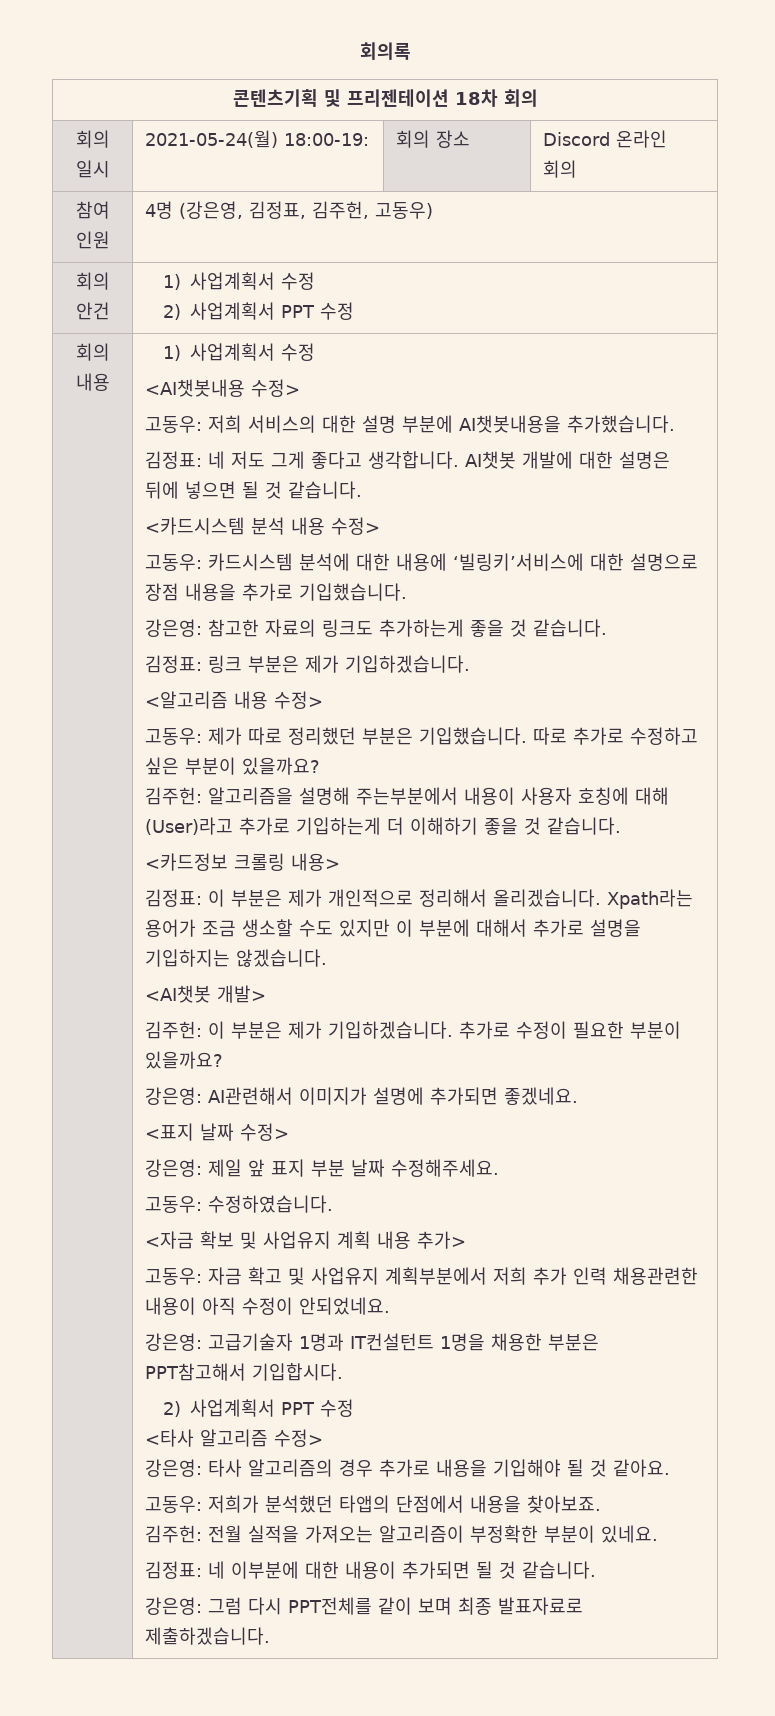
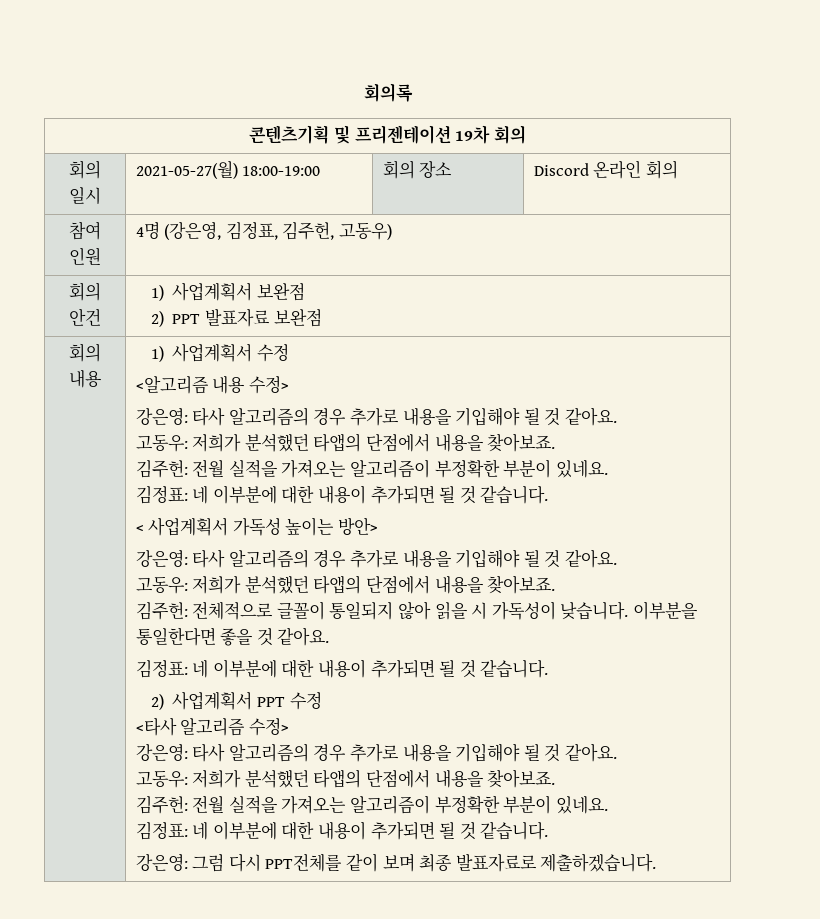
[454,89,498,107] 18차 -> [455,125,491,144] 19차
[145,130,370,148] 2021-05-24(월) 18:00-19: -> [135,161,321,179] 2021-05-27(월) 18:00-19:00
[281,272,316,290] [163,302,355,320] 수정 // 2) 사업계획서 PPT 수정 -> [256,283,305,301] [150,309,322,327] 보완점 // 2) PPT 발표자료 보완점
[145,379,301,397] [145,415,676,433] [145,451,671,469] [145,481,363,499] [145,517,381,535] [145,553,699,571] [145,583,408,601] [145,619,608,637] [145,655,471,673] [145,691,324,709] [145,727,699,745] [145,757,321,775] [145,787,670,805] [145,817,622,835] [145,853,341,871] [145,889,694,909] [145,919,642,937] [145,949,328,967] [145,985,267,1003] [145,1021,682,1039] [145,1051,224,1069] [145,1087,579,1105] [145,1123,290,1141] [145,1159,500,1177] [145,1195,334,1213] [145,1231,467,1249] [145,1267,699,1285] [145,1297,391,1315] [145,1333,600,1351] [145,1363,344,1381] <AI챗봇내용 수정> // 고동우: 저희 서비스의 대한 설명 부분에 AI챗봇내용을 추가했습니다. // 김정표: 네 저도 그게 좋다고 생각합니다. AI챗봇 개발에 대한 설명은 뒤에 넣으면 될 것 같습니다. // <카드시스템 분석 내용 수정> // 고동우: 카드시스템 분석에 대한 내용에 ‘빌링키’서비스에 대한 설명으로 장점 내용을 추가로 기입했습니다. // 강은영: 참고한 자료의 링크도 추가하는게 좋을 것 같습니다. // 김정표: 링크 부분은 제가 기입하겠습니다. // <알고리즘 내용 수정> // 고동우: 제가 따로 정리했던 부분은 기입했습니다. 따로 추가로 수정하고 싶은 부분이 있을까요? // 김주헌: 알고리즘을 설명해 주는부분에서 내용이 사용자 호칭에 대해 (User)라고 추가로 기입하는게 더 이해하기 좋을 것 같습니다. // <카드정보 크롤링 내용> // 김정표: 이 부분은 제가 개인적으로 정리해서 올리겠습니다. Xpath라는 용어가 조금 생소할 수도 있지만 이 부분에 대해서 추가로 설명을 기입하지는 않겠습니다. // <AI챗봇 개발> // 김주헌: 이 부분은 제가 기입하겠습니다. 추가로 수정이 필요한 부분이 있을까요? // 강은영: AI관련해서 이미지가 설명에 추가되면 좋겠네요. // <표지 날짜 수정> // 강은영: 제일 앞 표지 부분 날짜 수정해주세요. // 고동우: 수정하였습니다. // <자금 확보 및 사업유지 계획 내용 추가> // 고동우: 자금 확고 및 사업유지 계획부분에서 저희 추가 인력 채용관련한 내용이 아직 수정이 안되었네요. // 강은영: 고급기술자 1명과 IT컨설턴트 1명을 채용한 부분은 PPT참고해서 기입합시다. -> [135,375,289,394] [135,407,617,426] [135,433,556,452] [135,459,608,478] [135,485,549,504] [135,517,378,536] [135,549,617,568] [135,575,556,594] [135,601,698,620] [135,627,330,646] [135,659,549,678] <알고리즘 내용 수정> // 강은영: 타사 알고리즘의 경우 추가로 내용을 기입해야 될 것 같아요. // 고동우: 저희가 분석했던 타앱의 단점에서 내용을 찾아보죠. // 김주헌: 전월 실적을 가져오는 알고리즘이 부정확한 부분이 있네요. // 김정표: 네 이부분에 대한 내용이 추가되면 될 것 같습니다. // < 사업계획서 가독성 높이는 방안> // 강은영: 타사 알고리즘의 경우 추가로 내용을 기입해야 될 것 같아요. // 고동우: 저희가 분석했던 타앱의 단점에서 내용을 찾아보죠. // 김주헌: 전체적으로 글꼴이 통일되지 않아 읽을 시 가독성이 낮습니다. 이부분을 통일한다면 좋을 것 같아요. // 김정표: 네 이부분에 대한 내용이 추가되면 될 것 같습니다.

